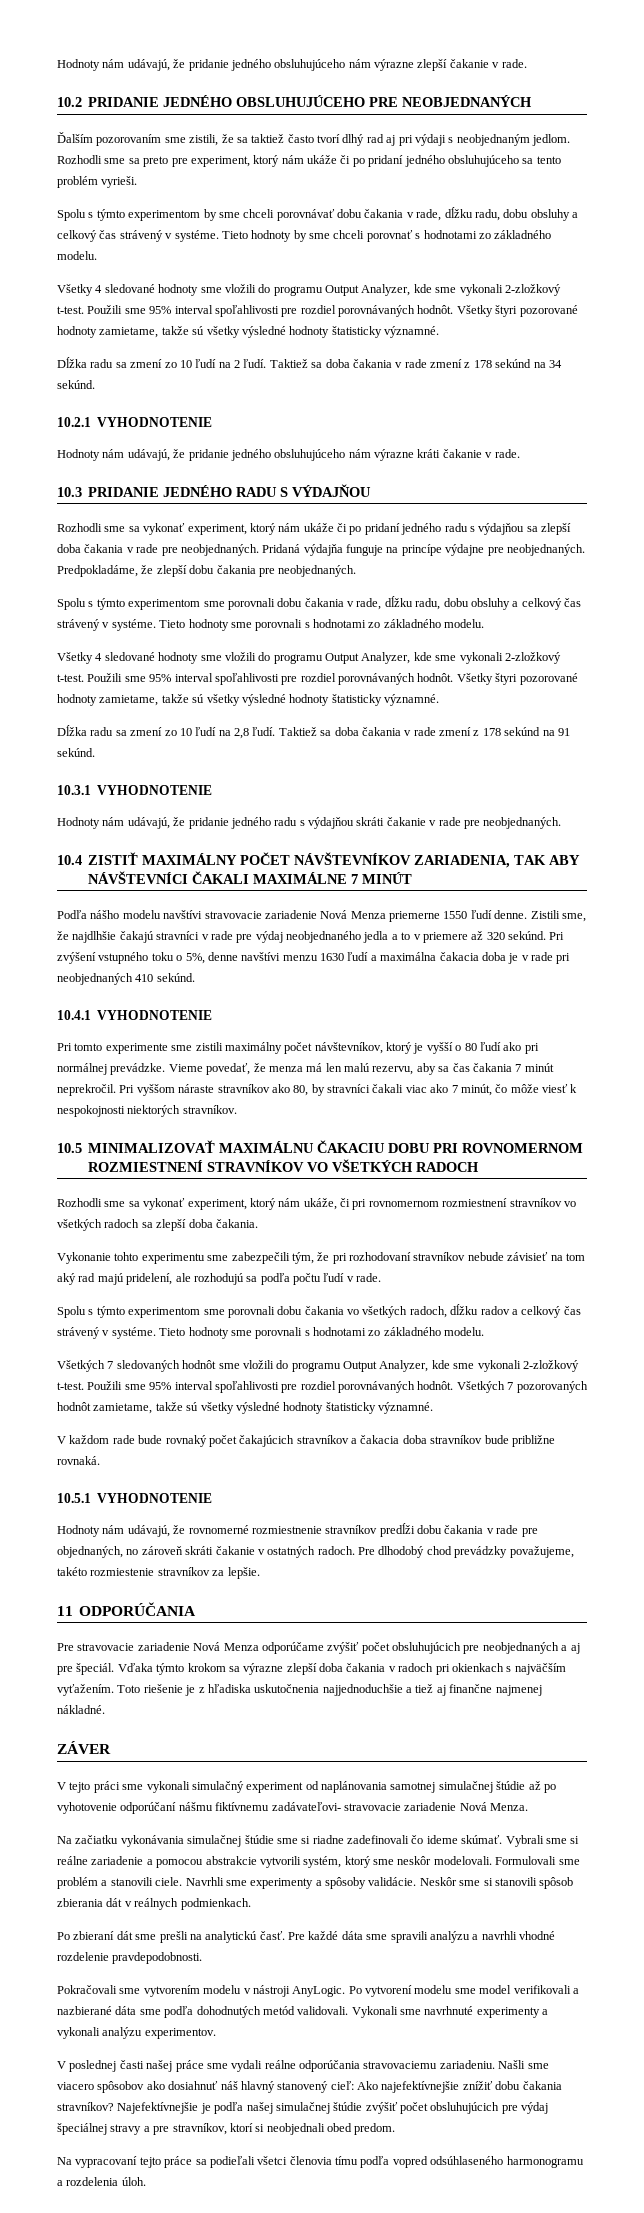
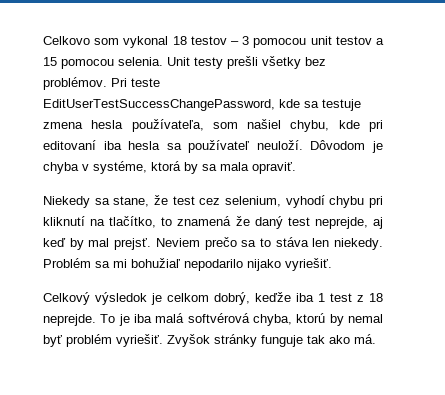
[57,59,527,71] [57,95,533,107] [57,132,570,146] [57,155,561,167] [57,176,138,188] [57,207,578,221] [57,230,552,242] [57,251,97,260] [57,284,561,296] [57,305,578,317] [57,326,439,338] [57,357,562,368] [57,380,95,389] [57,417,213,427] [57,449,520,461] [57,484,372,497] [57,523,571,535] [57,544,585,556] [57,565,357,577] [57,596,581,610] [57,619,485,631] [57,652,561,664] [57,673,578,685] [57,694,439,706] [57,725,570,739] [57,748,95,757] [57,785,213,795] [57,817,562,829] [57,852,581,868] [88,871,413,884] [57,910,586,922] [57,931,565,943] [57,952,571,964] [57,973,195,985] [57,1010,213,1020] [57,1042,539,1054] [57,1063,554,1075] [57,1084,578,1096] [57,1105,237,1117] [57,1140,584,1153] [88,1159,480,1172] [57,1198,576,1210] [57,1219,258,1231] [57,1252,585,1264] [57,1273,382,1285] [57,1304,581,1318] [57,1327,485,1339] [57,1360,579,1372] [57,1381,588,1393] [57,1402,433,1414] [57,1435,555,1447] [57,1456,100,1465] [57,1493,213,1503] [57,1523,538,1537] [57,1546,574,1558] [57,1567,260,1579] [57,1602,197,1616] [57,1642,580,1654] [57,1663,566,1675] [57,1684,542,1696] [57,1705,105,1714] [57,1741,111,1754] [57,1781,556,1793] [57,1802,528,1814] [57,1835,580,1847] [57,1856,580,1868] [57,1877,574,1889] [57,1898,251,1910] [57,1931,555,1943] [57,1952,203,1964] [57,1985,579,1997] [57,2006,549,2018] [57,2027,216,2039] [57,2060,549,2072] [57,2081,562,2093] [57,2102,549,2114] [57,2123,396,2135] [57,2156,584,2168] [57,2177,146,2186] Hodnoty nám udávajú, že pridanie jedného obsluhujúceho nám výrazne zlepší čakanie v rade. // 10.2 PRIDANIE JEDNÉHO OBSLUHUJÚCEHO PRE NEOBJEDNANÝCH // Ďalším pozorovaním sme zistili, že sa taktiež často tvorí dlhý rad aj pri výdaji s neobjednaným jedlom. Rozhodli sme sa preto pre experiment, ktorý nám ukáže či po pridaní jedného obsluhujúceho sa tento problém vyrieši. // Spolu s týmto experimentom by sme chceli porovnávať dobu čakania v rade, dĺžku radu, dobu obsluhy a celkový čas strávený v systéme. Tieto hodnoty by sme chceli porovnať s hodnotami zo základného modelu. // Všetky 4 sledované hodnoty sme vložili do programu Output Analyzer, kde sme vykonali 2-zložkový t-test. Použili sme 95% interval spoľahlivosti pre rozdiel porovnávaných hodnôt. Všetky štyri pozorované hodnoty zamietame, takže sú všetky výsledné hodnoty štatisticky významné. // Dĺžka radu sa zmení zo 10 ľudí na 2 ľudí. Taktiež sa doba čakania v rade zmení z 178 sekúnd na 34 sekúnd. // 10.2.1 VYHODNOTENIE // Hodnoty nám udávajú, že pridanie jedného obsluhujúceho nám výrazne kráti čakanie v rade. // 10.3 PRIDANIE JEDNÉHO RADU S VÝDAJŇOU // Rozhodli sme sa vykonať experiment, ktorý nám ukáže či po pridaní jedného radu s výdajňou sa zlepší doba čakania v rade pre neobjednaných. Pridaná výdajňa funguje na princípe výdajne pre neobjednaných. Predpokladáme, že zlepší dobu čakania pre neobjednaných. // Spolu s týmto experimentom sme porovnali dobu čakania v rade, dĺžku radu, dobu obsluhy a celkový čas strávený v systéme. Tieto hodnoty sme porovnali s hodnotami zo základného modelu. // Všetky 4 sledované hodnoty sme vložili do programu Output Analyzer, kde sme vykonali 2-zložkový t-test. Použili sme 95% interval spoľahlivosti pre rozdiel porovnávaných hodnôt. Všetky štyri pozorované hodnoty zamietame, takže sú všetky výsledné hodnoty štatisticky významné. // Dĺžka radu sa zmení zo 10 ľudí na 2,8 ľudí. Taktiež sa doba čakania v rade zmení z 178 sekúnd na 91 sekúnd. // 10.3.1 VYHODNOTENIE // Hodnoty nám udávajú, že pridanie jedného radu s výdajňou skráti čakanie v rade pre neobjednaných. // 10.4 ZISTIŤ MAXIMÁLNY POČET NÁVŠTEVNÍKOV ZARIADENIA, TAK ABY NÁVŠTEVNÍCI ČAKALI MAXIMÁLNE 7 MINÚT // Podľa nášho modelu navštívi stravovacie zariadenie Nová Menza priemerne 1550 ľudí denne. Zistili sme, že najdlhšie čakajú stravníci v rade pre výdaj neobjednaného jedla a to v priemere až 320 sekúnd. Pri zvýšení vstupného toku o 5%, denne navštívi menzu 1630 ľudí a maximálna čakacia doba je v rade pri neobjednaných 410 sekúnd. // 10.4.1 VYHODNOTENIE // Pri tomto experimente sme zistili maximálny počet návštevníkov, ktorý je vyšší o 80 ľudí ako pri normálnej prevádzke. Vieme povedať, že menza má len malú rezervu, aby sa čas čakania 7 minút neprekročil. Pri vyššom náraste stravníkov ako 80, by stravníci čakali viac ako 7 minút, čo môže viesť k nespokojnosti niektorých stravníkov. // 10.5 MINIMALIZOVAŤ MAXIMÁLNU ČAKACIU DOBU PRI ROVNOMERNOM ROZMIESTNENÍ STRAVNÍKOV VO VŠETKÝCH RADOCH // Rozhodli sme sa vykonať experiment, ktorý nám ukáže, či pri rovnomernom rozmiestnení stravníkov vo všetkých radoch sa zlepší doba čakania. // Vykonanie tohto experimentu sme zabezpečili tým, že pri rozhodovaní stravníkov nebude závisieť na tom aký rad majú pridelení, ale rozhodujú sa podľa počtu ľudí v rade. // Spolu s týmto experimentom sme porovnali dobu čakania vo všetkých radoch, dĺžku radov a celkový čas strávený v systéme. Tieto hodnoty sme porovnali s hodnotami zo základného modelu. // Všetkých 7 sledovaných hodnôt sme vložili do programu Output Analyzer, kde sme vykonali 2-zložkový t-test. Použili sme 95% interval spoľahlivosti pre rozdiel porovnávaných hodnôt. Všetkých 7 pozorovaných hodnôt zamietame, takže sú všetky výsledné hodnoty štatisticky významné. // V každom rade bude rovnaký počet čakajúcich stravníkov a čakacia doba stravníkov bude približne rovnaká. // 10.5.1 VYHODNOTENIE // Hodnoty nám udávajú, že rovnomerné rozmiestnenie stravníkov predĺži dobu čakania v rade pre objednaných, no zároveň skráti čakanie v ostatných radoch. Pre dlhodobý chod prevádzky považujeme, takéto rozmiestenie stravníkov za lepšie. // 11 ODPORÚČANIA // Pre stravovacie zariadenie Nová Menza odporúčame zvýšiť počet obsluhujúcich pre neobjednaných a aj pre špeciál. Vďaka týmto krokom sa výrazne zlepší doba čakania v radoch pri okienkach s najväčším vyťažením. Toto riešenie je z hľadiska uskutočnenia najjednoduchšie a tiež aj finančne najmenej nákladné. // ZÁVER // V tejto práci sme vykonali simulačný experiment od naplánovania samotnej simulačnej štúdie až po vyhotovenie odporúčaní nášmu fiktívnemu zadávateľovi- stravovacie zariadenie Nová Menza. // Na začiatku vykonávania simulačnej štúdie sme si riadne zadefinovali čo ideme skúmať. Vybrali sme si reálne zariadenie a pomocou abstrakcie vytvorili systém, ktorý sme neskôr modelovali. Formulovali sme problém a stanovili ciele. Navrhli sme experimenty a spôsoby validácie. Neskôr sme si stanovili spôsob zbierania dát v reálnych podmienkach. // Po zbieraní dát sme prešli na analytickú časť. Pre každé dáta sme spravili analýzu a navrhli vhodné rozdelenie pravdepodobnosti. // Pokračovali sme vytvorením modelu v nástroji AnyLogic. Po vytvorení modelu sme model verifikovali a nazbierané dáta sme podľa dohodnutých metód validovali. Vykonali sme navrhnuté experimenty a vykonali analýzu experimentov. // V poslednej časti našej práce sme vydali reálne odporúčania stravovaciemu zariadeniu. Našli sme viacero spôsobov ako dosiahnuť náš hlavný stanovený cieľ: Ako najefektívnejšie znížiť dobu čakania stravníkov? Najefektívnejšie je podľa našej simulačnej štúdie zvýšiť počet obsluhujúcich pre výdaj špeciálnej stravy a pre stravníkov, ktorí si neobjednali obed predom. // Na vypracovaní tejto práce sa podieľali všetci členovia tímu podľa vopred odsúhlaseného harmonogramu a rozdelenia úloh. -> [43,36,384,48] [43,56,326,69] [43,77,160,90] [43,99,361,111] [43,119,383,132] [43,140,383,153] [43,161,296,174] [43,195,383,208] [43,216,383,229] [43,237,383,250] [43,258,332,271] [43,292,383,305] [43,313,383,326] [43,334,376,347] Celkovo som vykonal 18 testov – 3 pomocou unit testov a 15 pomocou selenia. Unit testy prešli všetky bez problémov. Pri teste EditUserTestSuccessChangePassword, kde sa testuje zmena hesla používateľa, som našiel chybu, kde pri editovaní iba hesla sa používateľ neuloží. Dôvodom je chyba v systéme, ktorá by sa mala opraviť. // Niekedy sa stane, že test cez selenium, vyhodí chybu pri kliknutí na tlačítko, to znamená že daný test neprejde, aj keď by mal prejsť. Neviem prečo sa to stáva len niekedy. Problém sa mi bohužiaľ nepodarilo nijako vyriešiť. // Celkový výsledok je celkom dobrý, keďže iba 1 test z 18 neprejde. To je iba malá softvérová chyba, ktorú by nemal byť problém vyriešiť. Zvyšok stránky funguje tak ako má.

